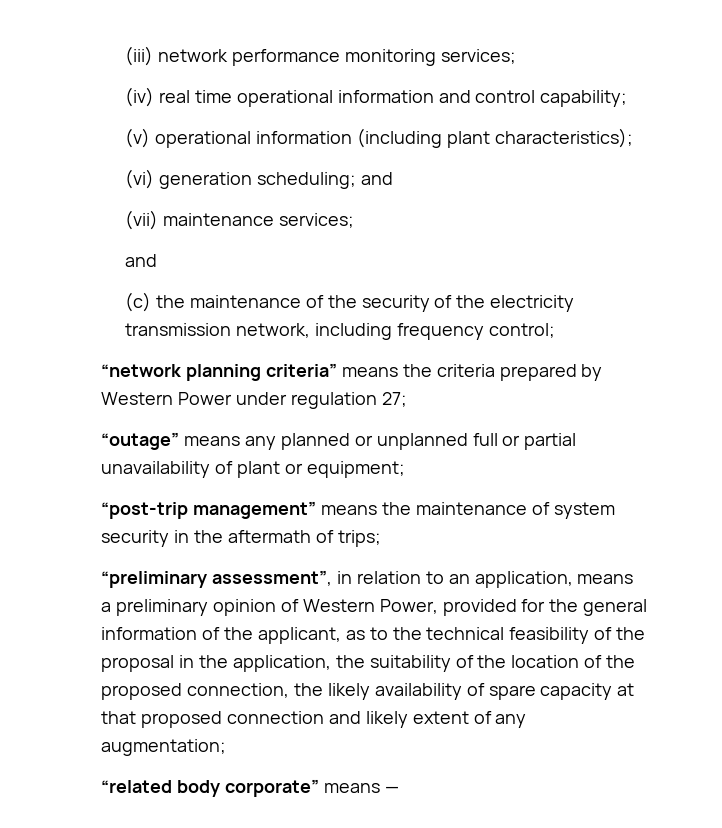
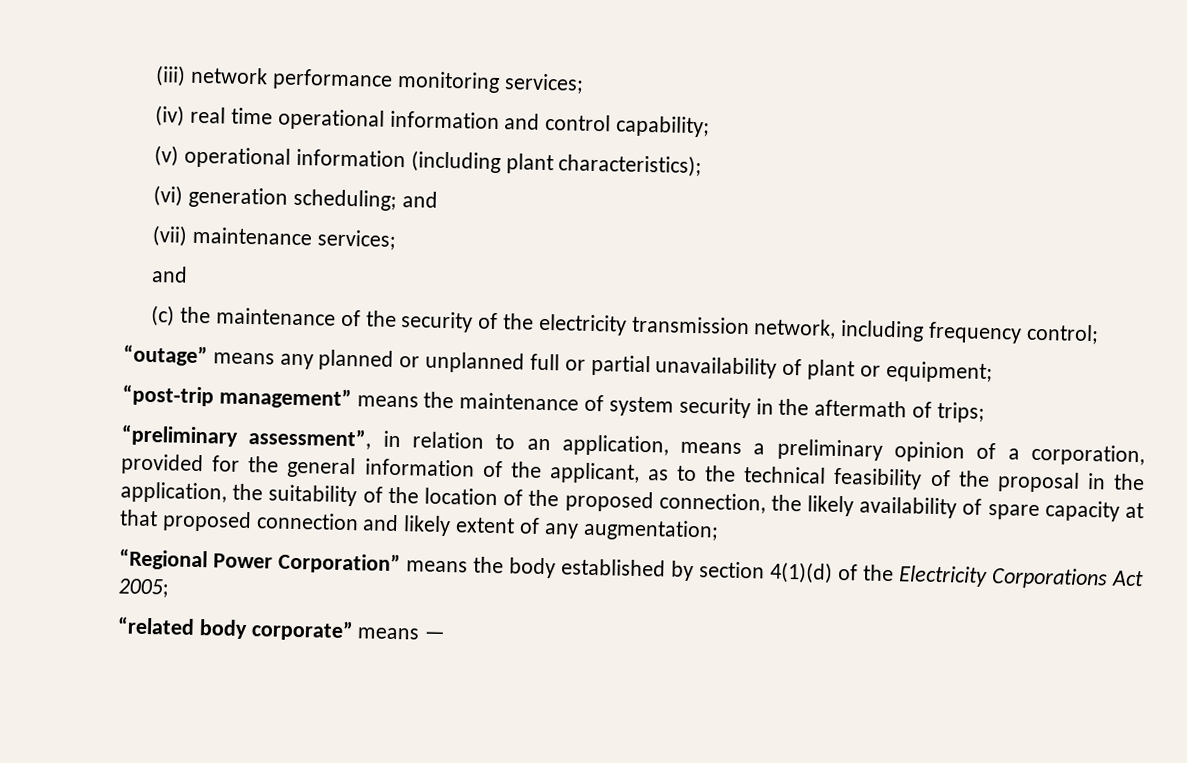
[101,363,603,381] [101,392,407,409] // “network planning criteria” means the criteria prepared by Western Power under regulation 27; -> (1099, 334) none
[302,599,438,614] Western Power, -> [1007,443,1145,467] a corporation,
(227, 747) none -> [119,548,1144,590] [118,578,170,598] // “Regional Power Corporation” means the body established by section 4(1)(d) of the Electricity Corporations Act 2005;

